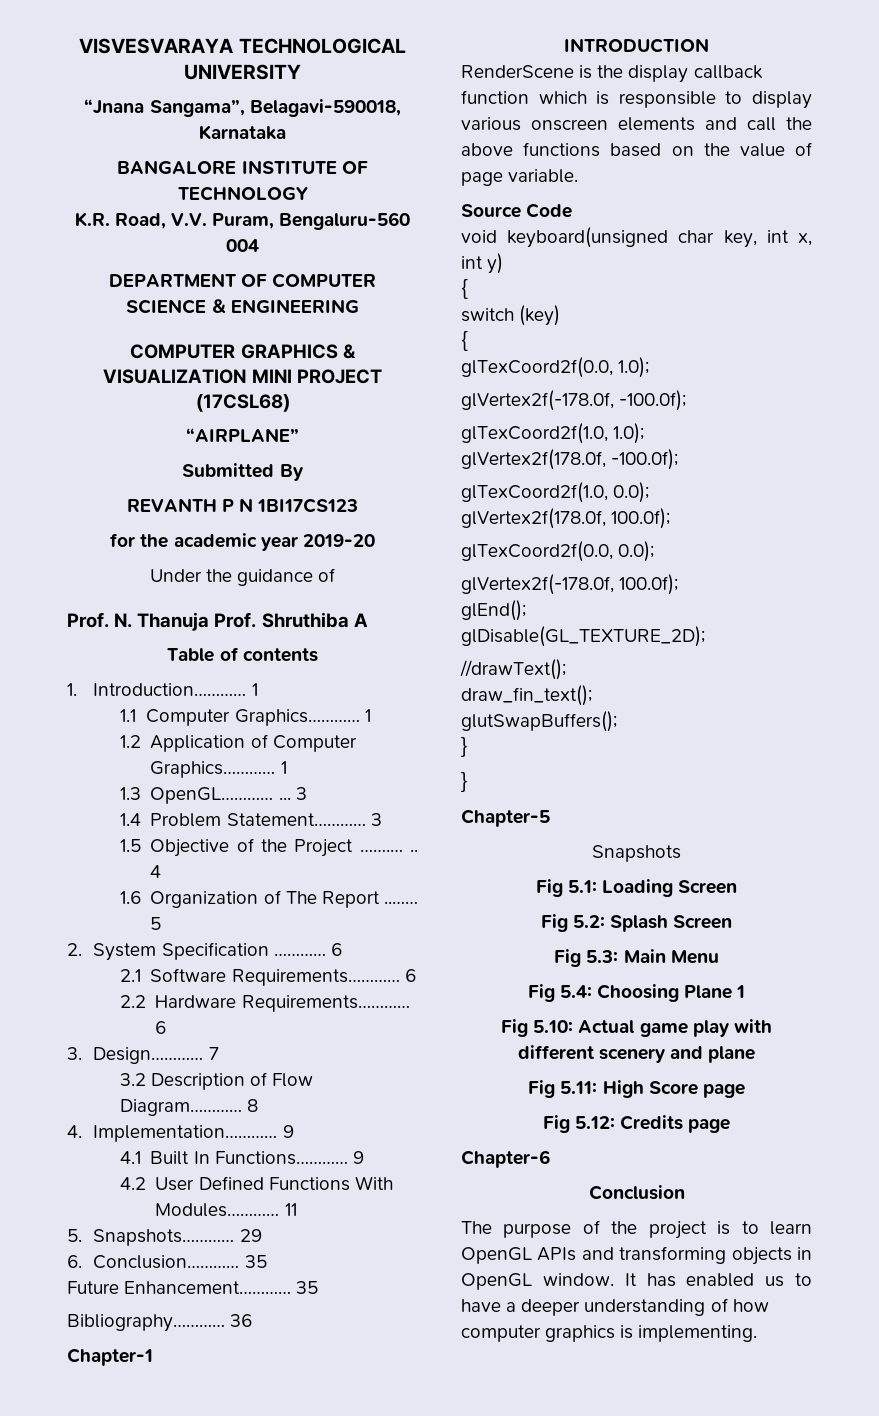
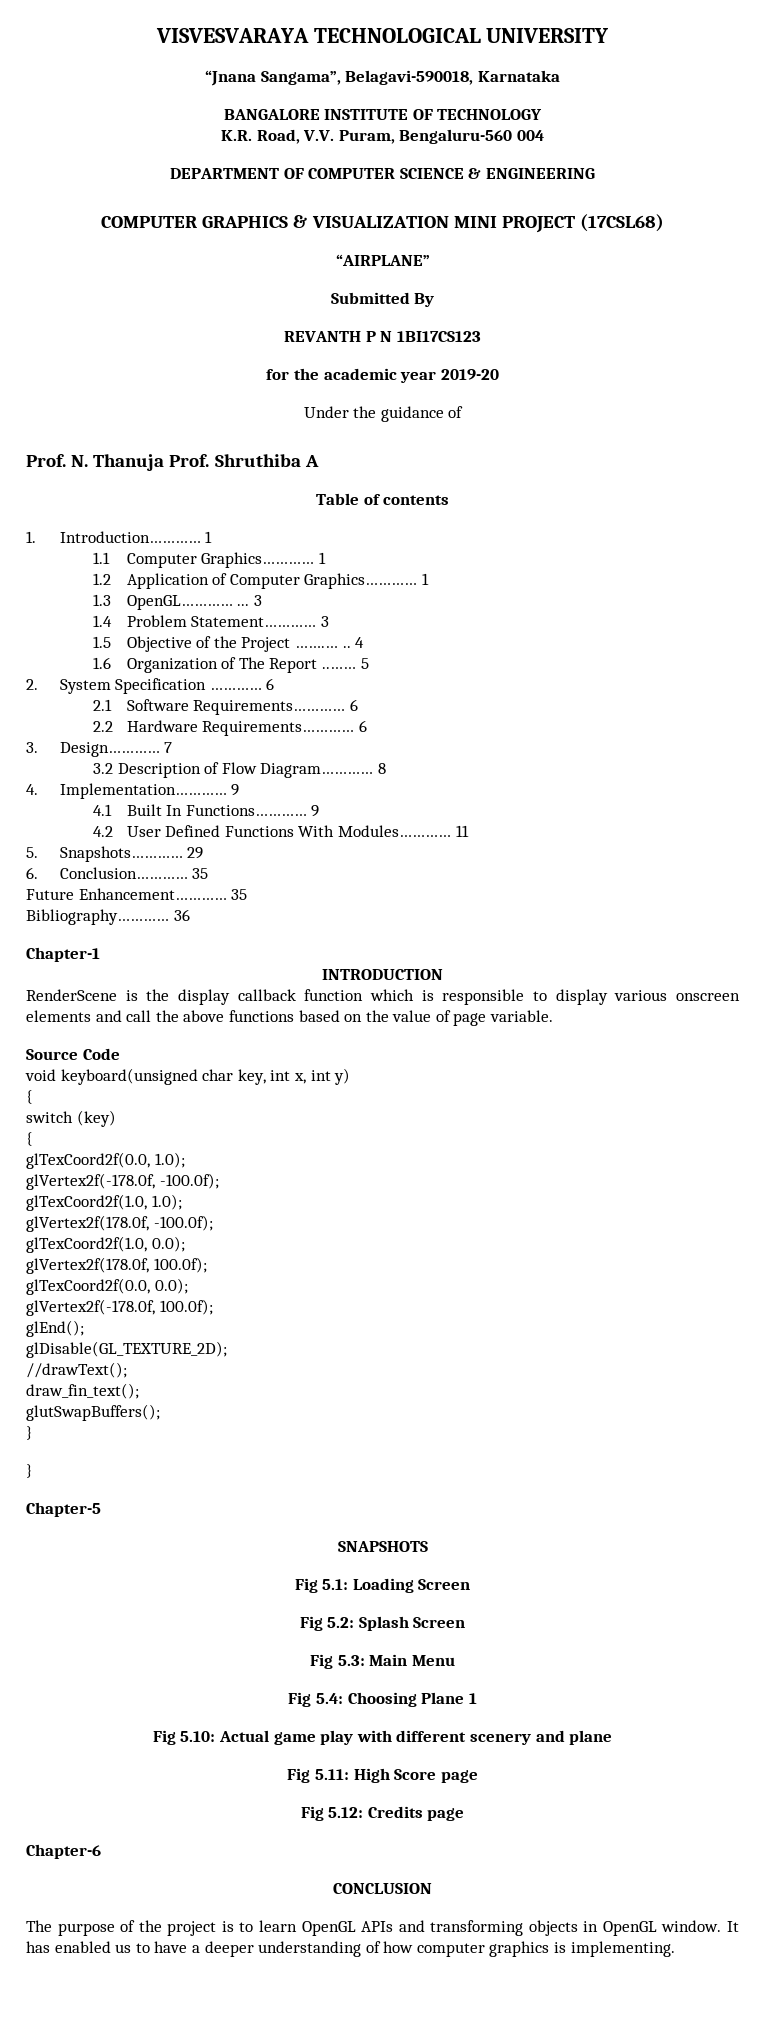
[592,845,681,862] Snapshots -> [337,1541,428,1552] SNAPSHOTS
[588,1185,685,1200] Conclusion -> [333,1883,432,1894] CONCLUSION

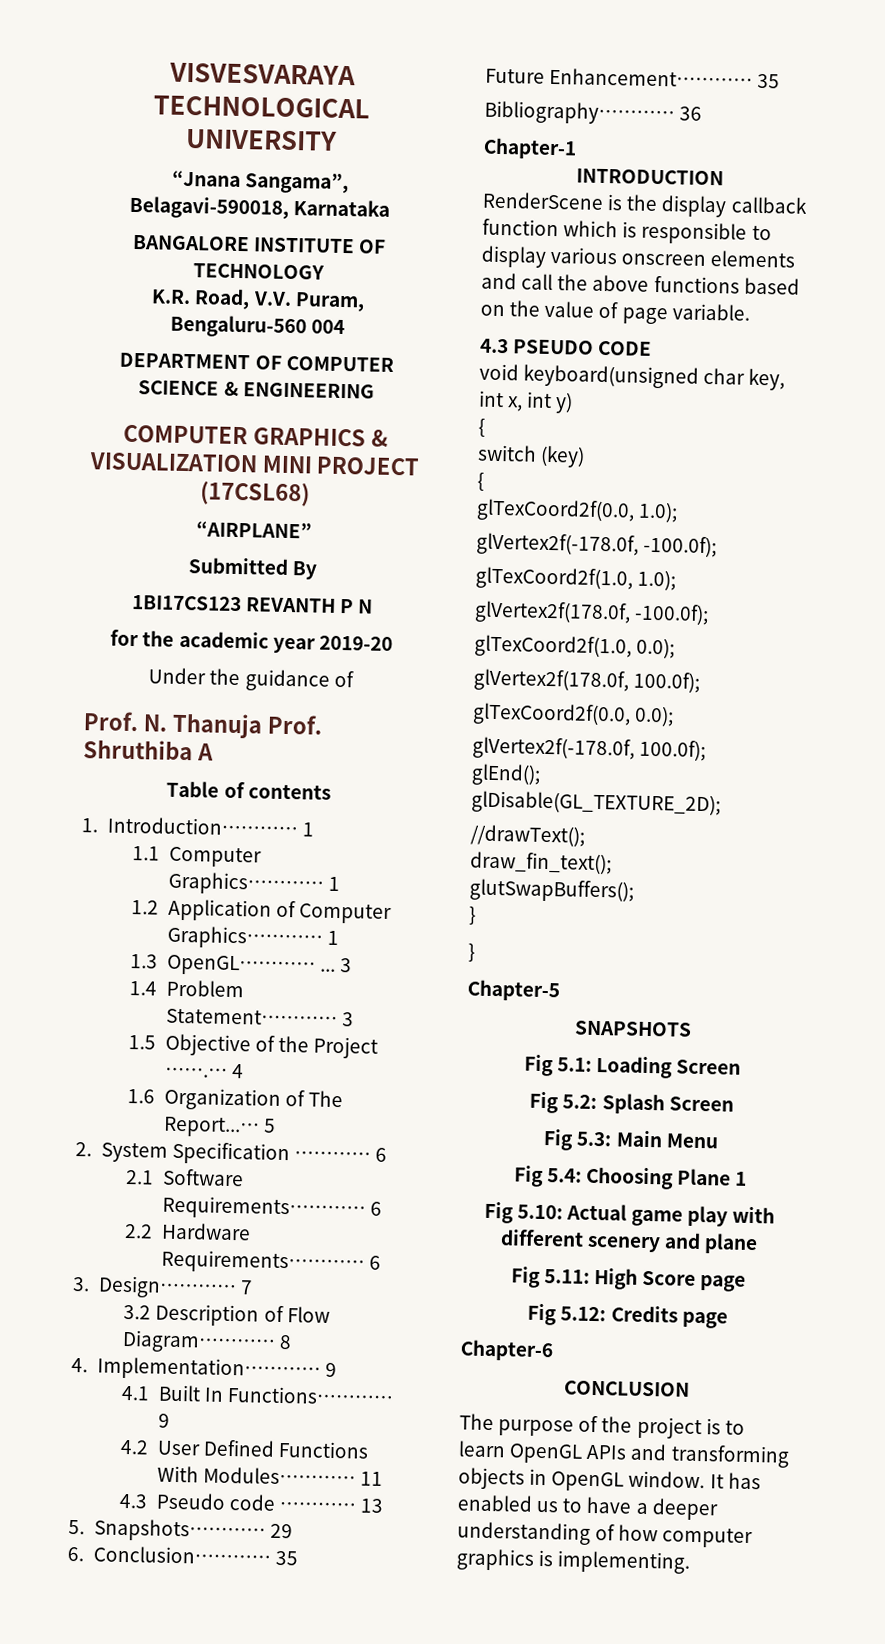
(435, 300) none -> [131,594,242,612] 1BI17CS123
[396,331,481,342] 1BI17CS123 -> (374, 606) none
[342,646,351,648] .. -> (228, 1072) none
[269,658,356,673] Report ..…… -> [162,1116,260,1138] Report...…
(469, 831) none -> [119,1492,384,1513] // 4.3 Pseudo code ………… 13
[26,1048,120,1060] Source Code -> [480,338,653,356] 4.3 PSEUDO CODE

